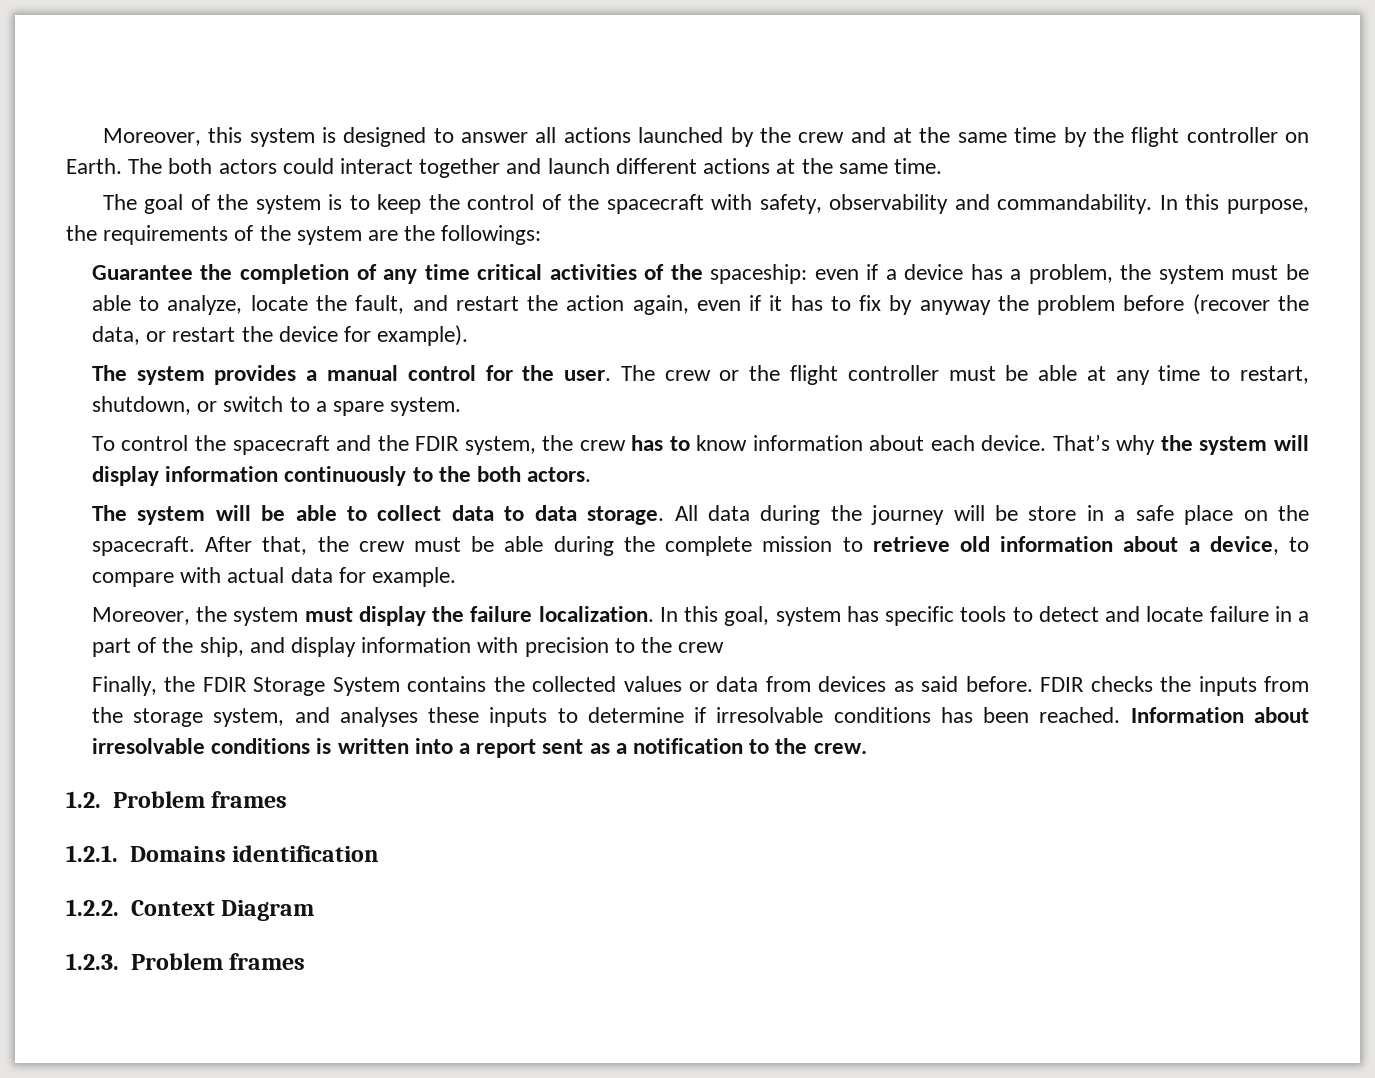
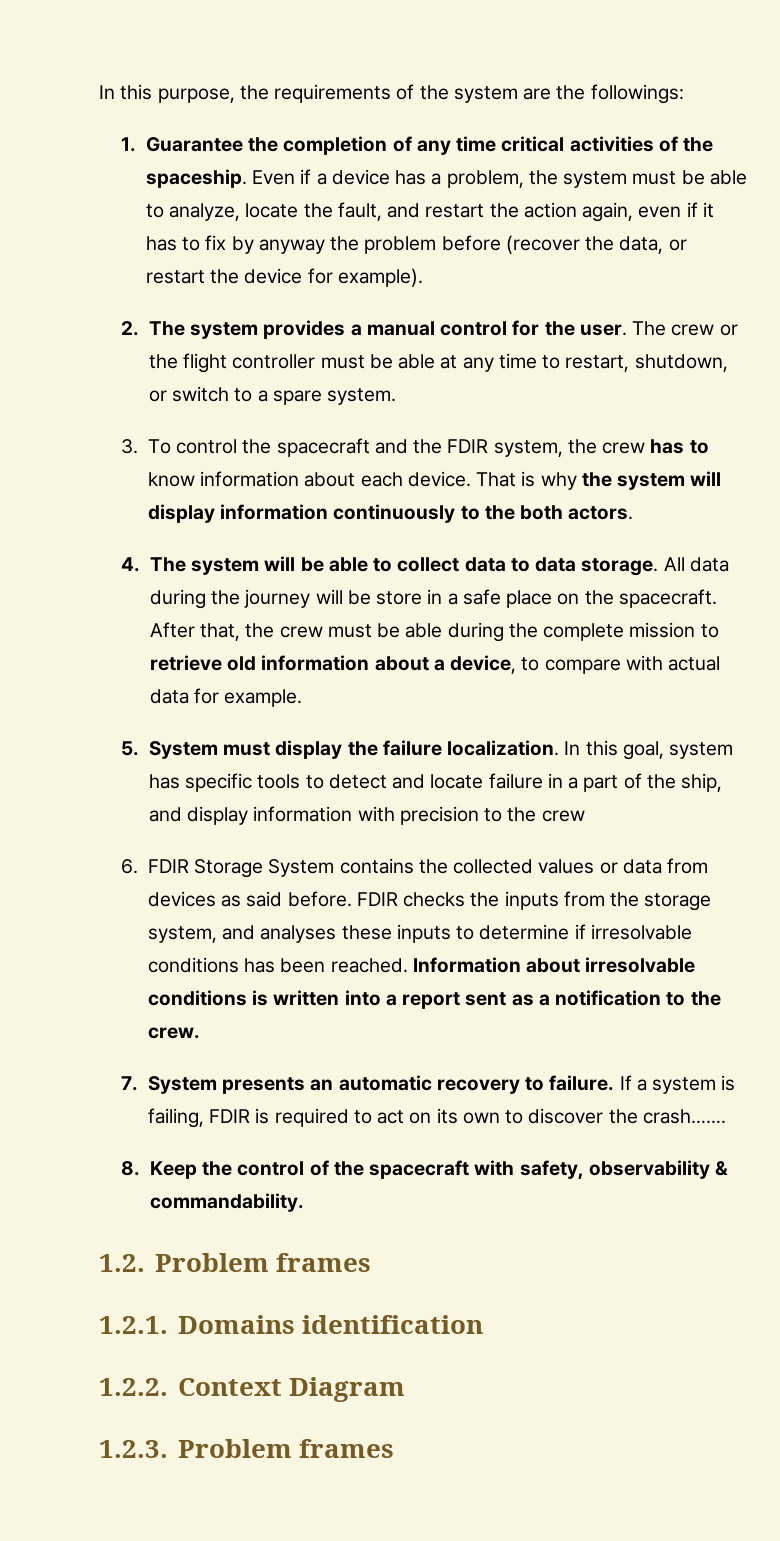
[102,127,1309,147] [66,158,942,178] [102,194,1153,214] Moreover, this system is designed to answer all actions launched by the crew and at the same time by the flight controller on Earth. The both actors could interact together and launch different actions at the same time. // The goal of the system is to keep the control of the spacecraft with safety, observability and commandability. -> (99, 92) none
(542, 235) none -> [120,137,136,152] 1.
[710,264,859,284] spaceship: even -> [145,169,295,188] spaceship. Even
(469, 335) none -> [120,321,139,336] 2.
(462, 406) none -> [120,439,138,454] 3.
[1052,434,1110,451] That’s -> [476,471,536,487] That is
(592, 474) none -> [120,557,140,572] 4.
[91,606,299,626] Moreover, the system -> [120,741,218,759] 5. System
[91,676,196,696] Finally, the -> [120,859,138,874] 6.
(867, 748) none -> [120,1075,736,1094] [147,1108,726,1128] [120,1160,729,1180] [149,1193,304,1212] // 7. System presents an automatic recovery to failure. If a system is failing, FDIR is required to act on its own to discover the crash……. // 8. Keep the control of the spacecraft with safety, observability & commandability.

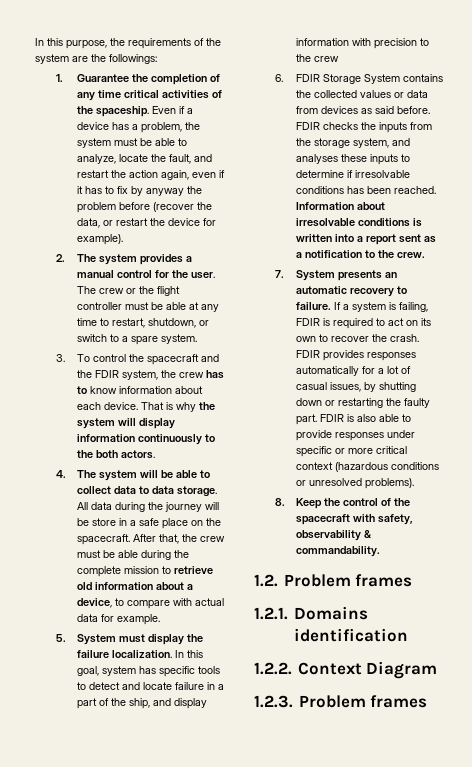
[528,1108,726,1124] discover the crash……. -> [330,334,419,342] [295,350,416,361] [295,366,411,376] [295,382,416,392] [295,398,430,408] [295,414,411,425] [295,430,415,441] [295,446,407,457] [295,462,439,472] [295,478,414,489] recover the crash. FDIR provides responses automatically for a lot of casual issues, by shutting down or restarting the faulty part. FDIR is also able to provide responses under specific or more critical context (hazardous conditions or unresolved problems).

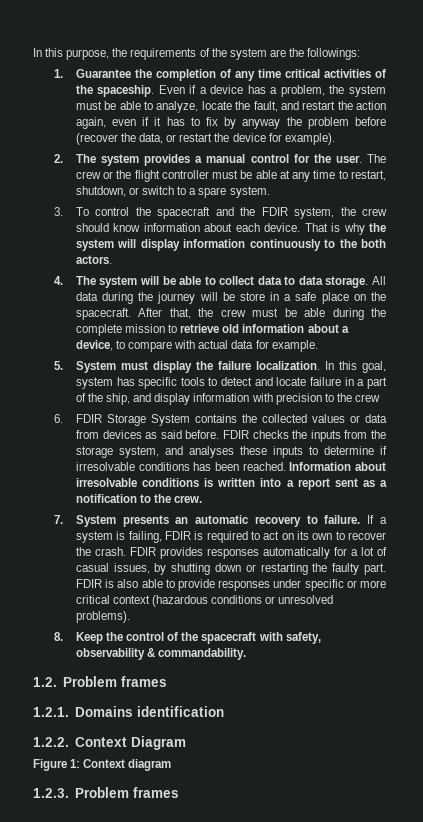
[205,370,224,379] [76,386,87,394] has to -> [75,223,109,232] should
(438, 670) none -> [33,759,172,771] // Figure 1: Context diagram

